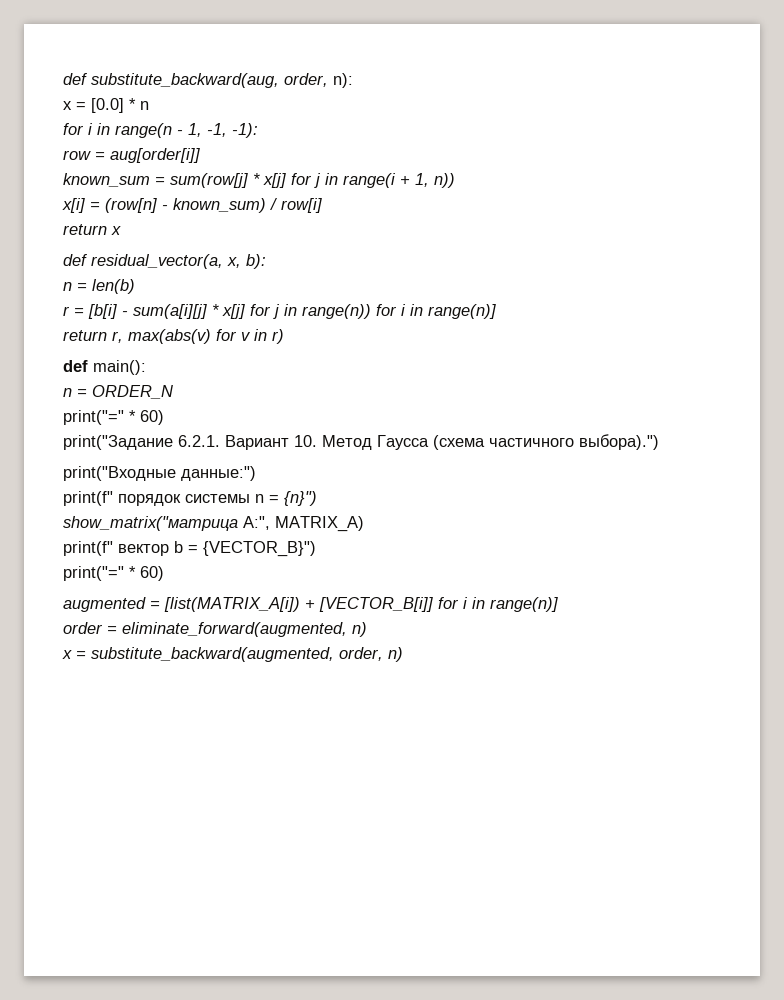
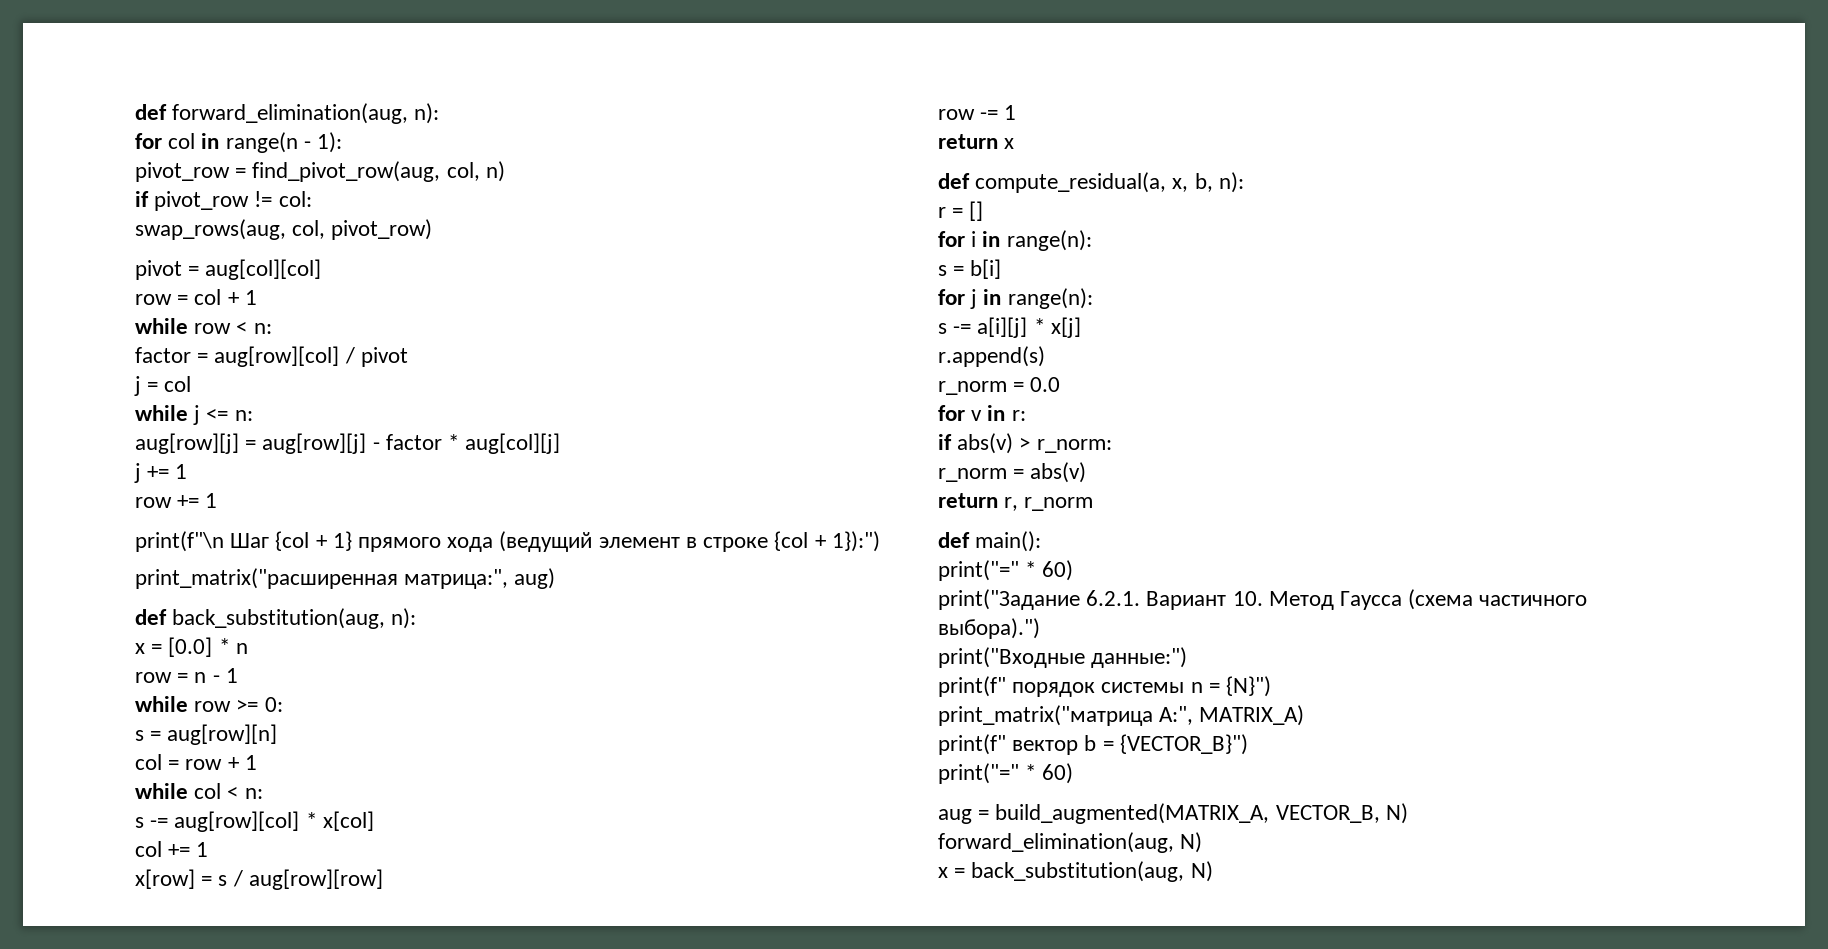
[63,73,328,88] def substitute_backward(aug, order, -> [135,103,440,124] [135,132,343,153] [135,161,505,182] [135,191,312,211] [135,219,433,240] [135,259,322,280] [135,289,257,305] [135,318,272,334] [135,346,408,367] [134,376,192,396] [135,405,253,425] [135,433,561,454] [134,463,188,483] [135,493,218,508] [135,531,880,552] [135,568,556,589] [135,608,386,629] def forward_elimination(aug, n): // for col in range(n - 1): // pivot_row = find_pivot_row(aug, col, n) // if pivot_row != col: // swap_rows(aug, col, pivot_row) // pivot = aug[col][col] // row = col + 1 // while row < n: // factor = aug[row][col] / pivot // j = col // while j <= n: // aug[row][j] = aug[row][j] - factor * aug[col][j] // j += 1 // row += 1 // print(f"\n Шаг {col + 1} прямого хода (ведущий элемент в строке {col + 1}):") // print_matrix("расширенная матрица:", aug) // def back_substitution(aug,
[63,123,258,138] [63,148,200,163] [63,173,455,188] [62,198,322,213] [63,224,121,235] [63,254,266,269] [63,279,135,294] [63,304,496,319] [63,329,284,344] for i in range(n - 1, -1, -1): // row = aug[order[i]] // known_sum = sum(row[j] * x[j] for j in range(i + 1, n)) // x[i] = (row[n] - known_sum) / row[i] // return x // def residual_vector(a, x, b): // n = len(b) // r = [b[i] - sum(a[i][j] * x[j] for j in range(n)) for i in range(n)] // return r, max(abs(v) for v in r) -> [135,668,238,683] [135,696,283,712] [135,724,278,745] [135,754,257,770] [135,783,263,799] [135,811,374,832] [135,841,209,857] [135,869,383,890] [938,105,1017,120] [938,134,1015,149] [938,172,1244,193] [938,201,984,221] [938,230,1092,251] [938,259,1002,279] [938,288,1093,309] [938,317,1081,338] [938,346,1045,367] [938,377,1061,395] [938,405,1026,421] [938,433,1112,454] [938,462,1087,483] [938,493,1094,511] row = n - 1 // while row >= 0: // s = aug[row][n] // col = row + 1 // while col < n: // s -= aug[row][col] * x[col] // col += 1 // x[row] = s / aug[row][row] // row -= 1 // return x // def compute_residual(a, x, b, n): // r = [] // for i in range(n): // s = b[i] // for j in range(n): // s -= a[i][j] * x[j] // r.append(s) // r_norm = 0.0 // for v in r: // if abs(v) > r_norm: // r_norm = abs(v) // return r, r_norm
[63,385,173,399] // n = ORDER_N -> (1042, 541) none
[284,491,317,506] [63,516,238,531] {n}") // show_matrix("матрица -> [1226,676,1272,697] [938,705,1153,726] {N}") // print_matrix("матрица
[63,597,558,612] [63,622,367,637] [62,647,403,662] augmented = [list(MATRIX_A[i]) + [VECTOR_B[i]] for i in range(n)] // order = eliminate_forward(augmented, n) // x = substitute_backward(augmented, order, n) -> [938,803,1408,824] [938,832,1203,853] [938,861,1213,882] aug = build_augmented(MATRIX_A, VECTOR_B, N) // forward_elimination(aug, N) // x = back_substitution(aug, N)

